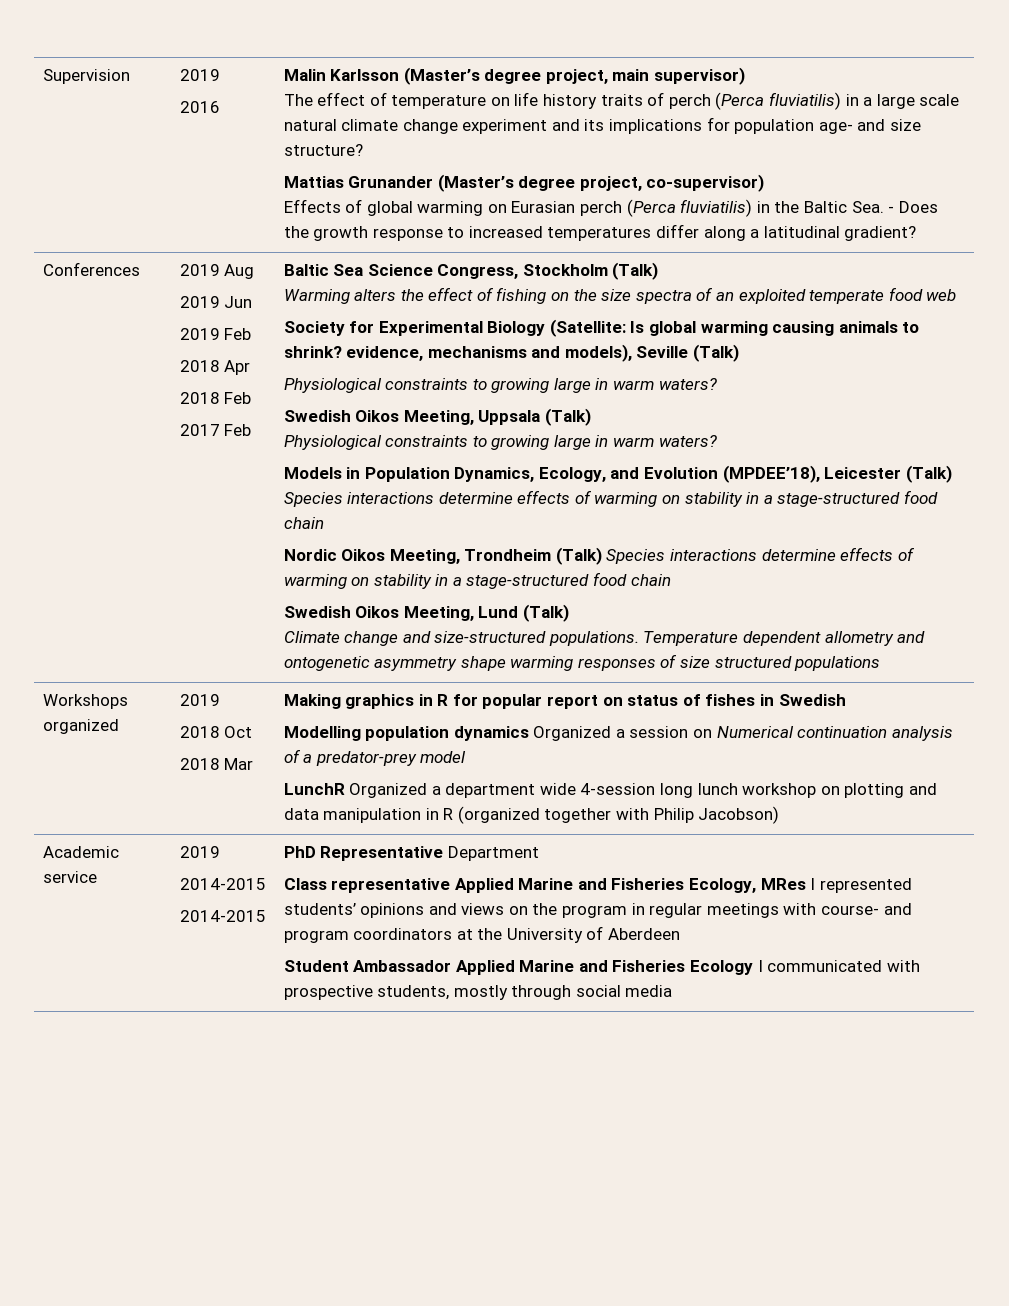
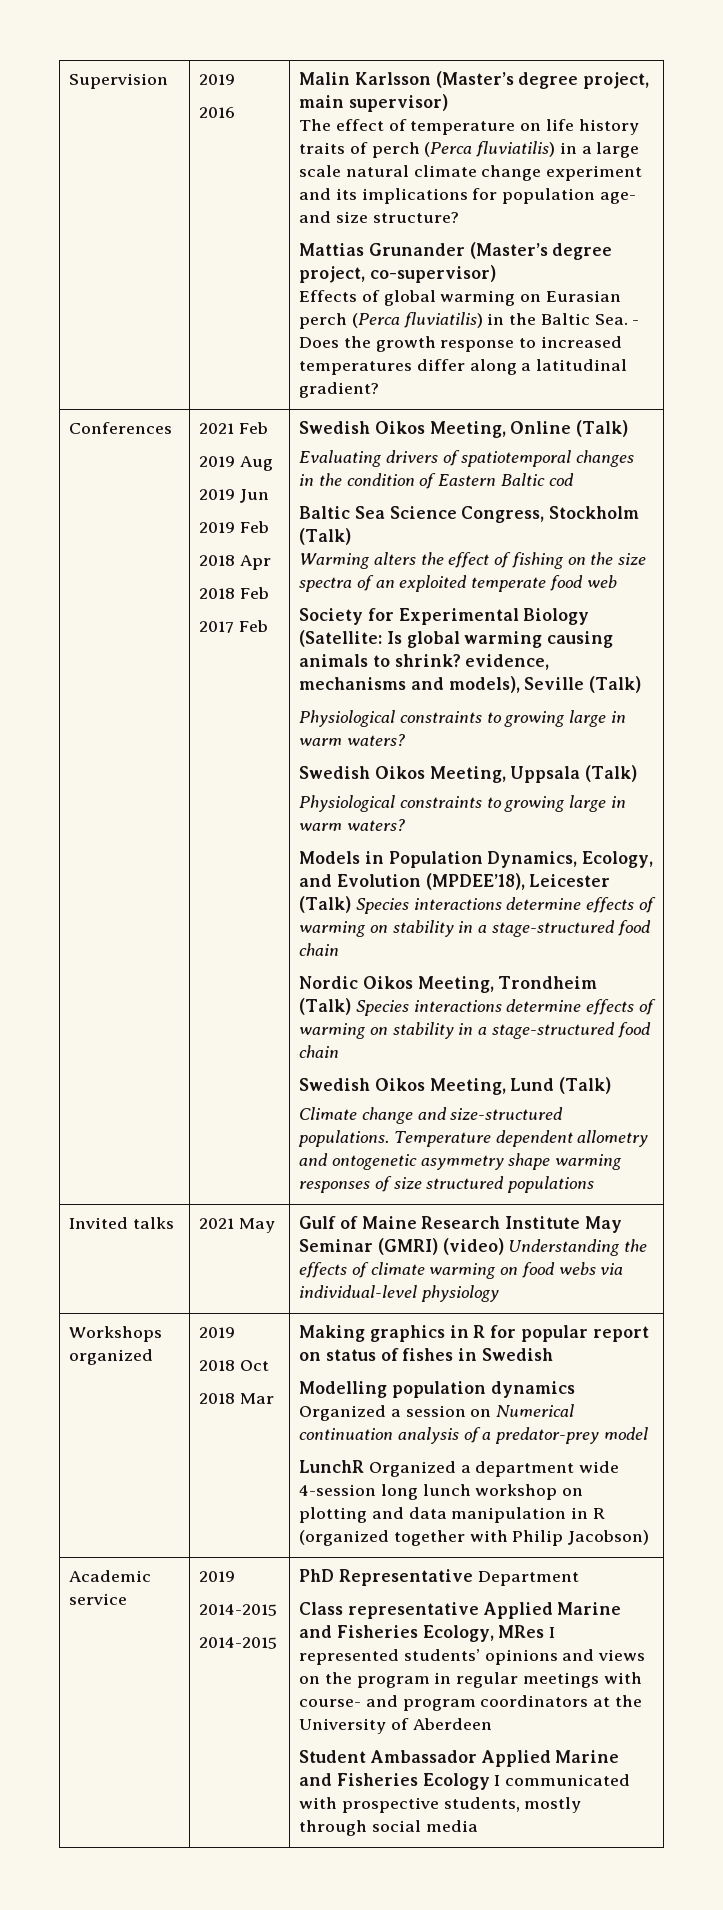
(140, 269) none -> [199,422,268,434] 2021 Feb //
(252, 430) none -> [299,420,629,438] [299,450,635,467] [299,473,574,489] Swedish Oikos Meeting, Online (Talk) // Evaluating drivers of spatiotemporal changes in the condition of Eastern Baltic cod //
(881, 663) none -> [69,1217,174,1229] [199,1218,275,1233] [299,1216,622,1233] [299,1238,648,1256] [299,1262,624,1279] [299,1285,499,1302] // Invited talks | 2021 May | Gulf of Maine Research Institute May Seminar (GMRI) (video) Understanding the effects of climate warming on food webs via individual-level physiology

